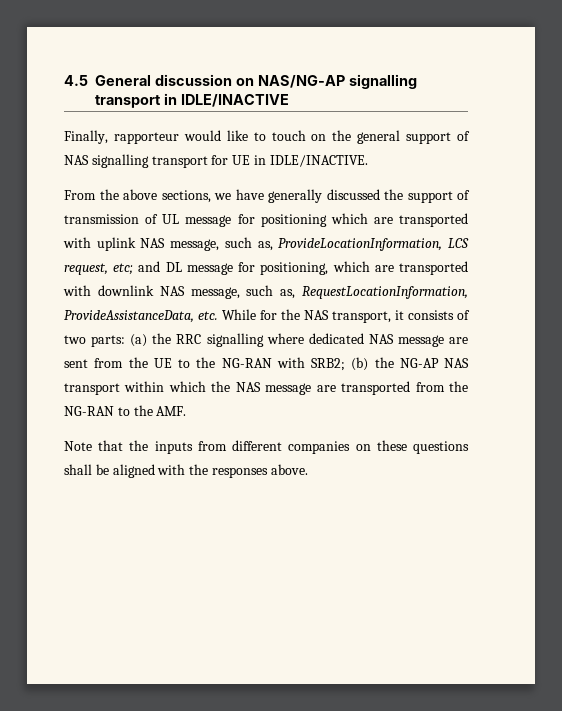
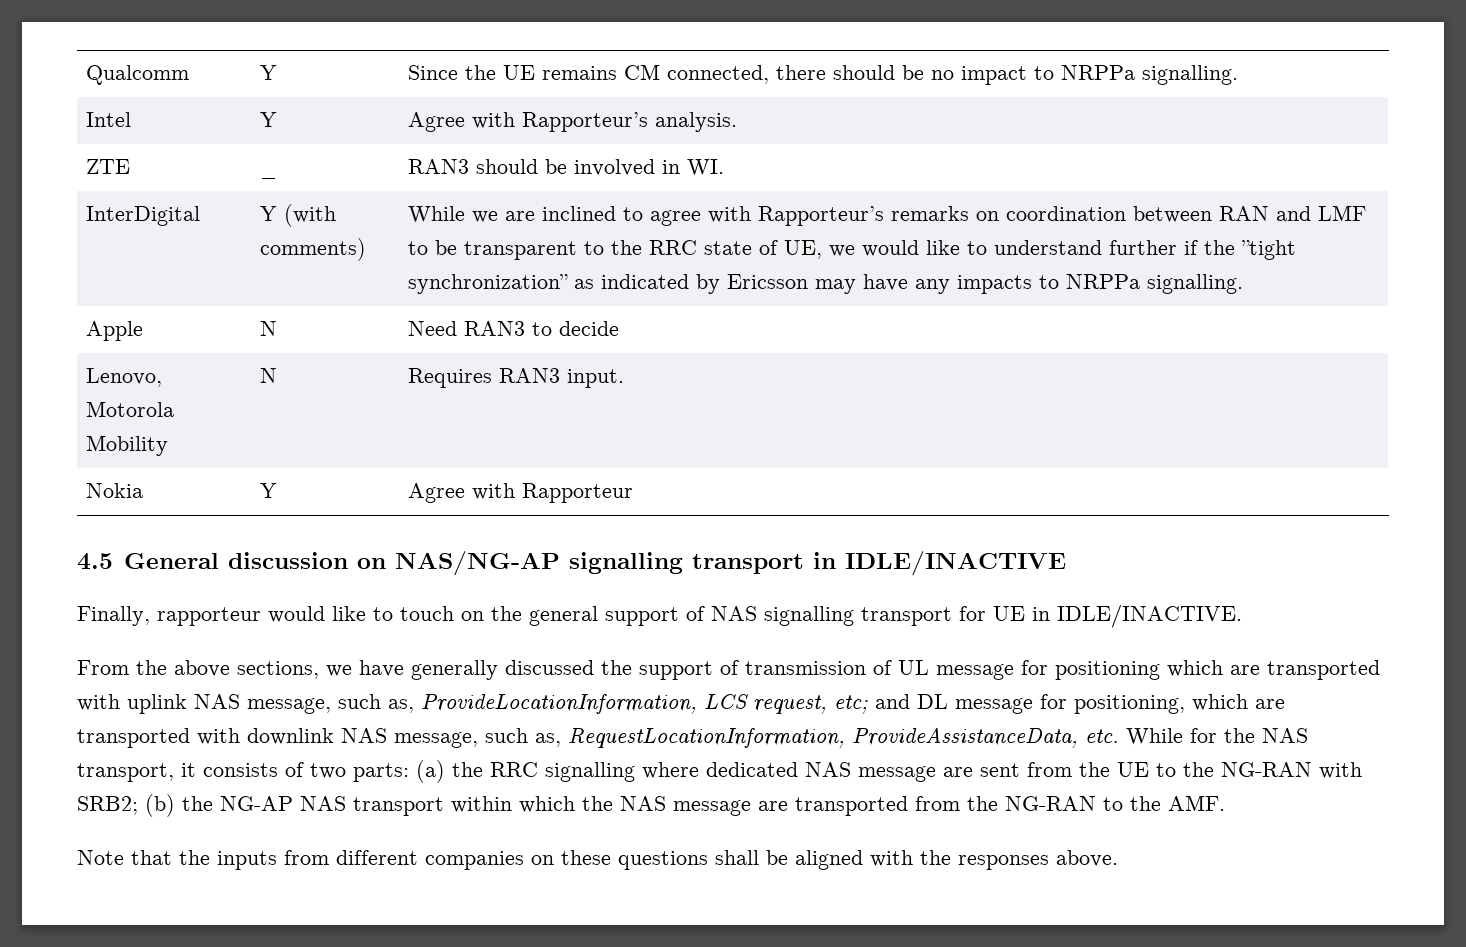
(64, 80) none -> [86,65,190,85] [260,65,278,80] [408,64,1239,85] [86,112,132,127] [260,112,278,127] [408,112,738,132] [86,159,131,174] [260,174,278,179] [408,159,725,176] [86,206,201,226] [260,204,337,227] [260,238,367,261] [408,205,1367,226] [408,240,1297,260] [408,274,1244,294] [86,321,144,341] [260,321,278,336] [408,321,620,336] [86,368,163,387] [86,401,175,417] [86,435,169,456] [260,368,278,383] [408,368,625,388] [86,483,144,498] [260,483,278,498] [408,483,634,503] Qualcomm | Y | Since the UE remains CM connected, there should be no impact to NRPPa signalling. // Intel | Y | Agree with Rapporteur’s analysis. // ZTE | _ | RAN3 should be involved in WI. // InterDigital | Y (with comments) | While we are inclined to agree with Rapporteur’s remarks on coordination between RAN and LMF to be transparent to the RRC state of UE, we would like to understand further if the ”tight synchronization” as indicated by Ericsson may have any impacts to NRPPa signalling. // Apple | N | Need RAN3 to decide // Lenovo, Motorola Mobility | N | Requires RAN3 input. // Nokia | Y | Agree with Rapporteur //

